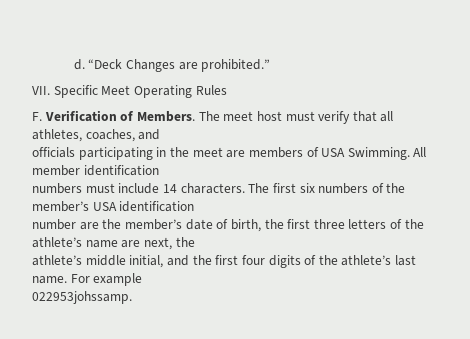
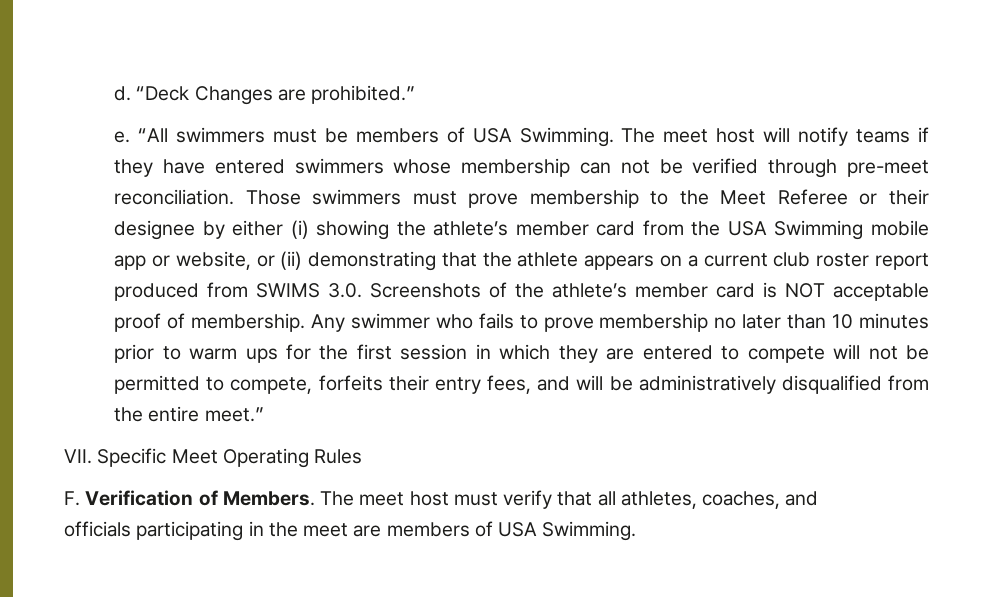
(271, 65) none -> [114,127,930,147] [114,158,930,178] [114,189,929,208] [114,220,929,240] [114,251,929,271] [114,282,929,301] [114,313,930,332] [114,344,929,363] [114,375,929,394] [114,406,264,422] // e. “All swimmers must be members of USA Swimming. The meet host will notify teams if they have entered swimmers whose membership can not be verified through pre-meet reconciliation. Those swimmers must prove membership to the Meet Referee or their designee by either (i) showing the athlete’s member card from the USA Swimming mobile app or website, or (ii) demonstrating that the athlete appears on a current club roster report produced from SWIMS 3.0. Screenshots of the athlete’s member card is NOT acceptable proof of membership. Any swimmer who fails to prove membership no later than 10 minutes prior to warm ups for the first session in which they are entered to compete will not be permitted to compete, forfeits their entry fees, and will be administratively disqualified from the entire meet.”
[413,147,427,157] [32,165,159,176] [32,183,406,194] [32,201,195,212] [32,219,424,232] [32,237,195,250] [32,255,417,268] [32,273,143,286] [32,291,132,304] All member identification // numbers must include 14 characters. The first six numbers of the member’s USA identification // number are the member’s date of birth, the first three letters of the athlete’s name are next, the // athlete’s middle initial, and the first four digits of the athlete’s last name. For example // 022953johssamp. -> (637, 531) none

